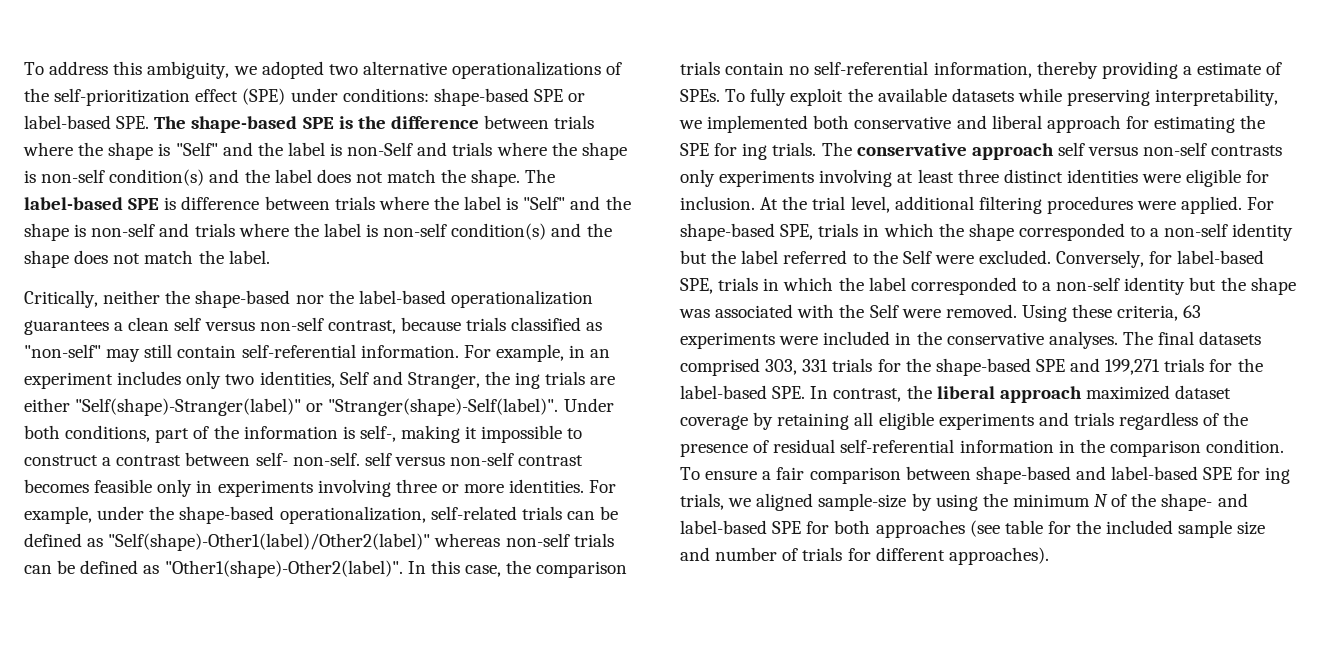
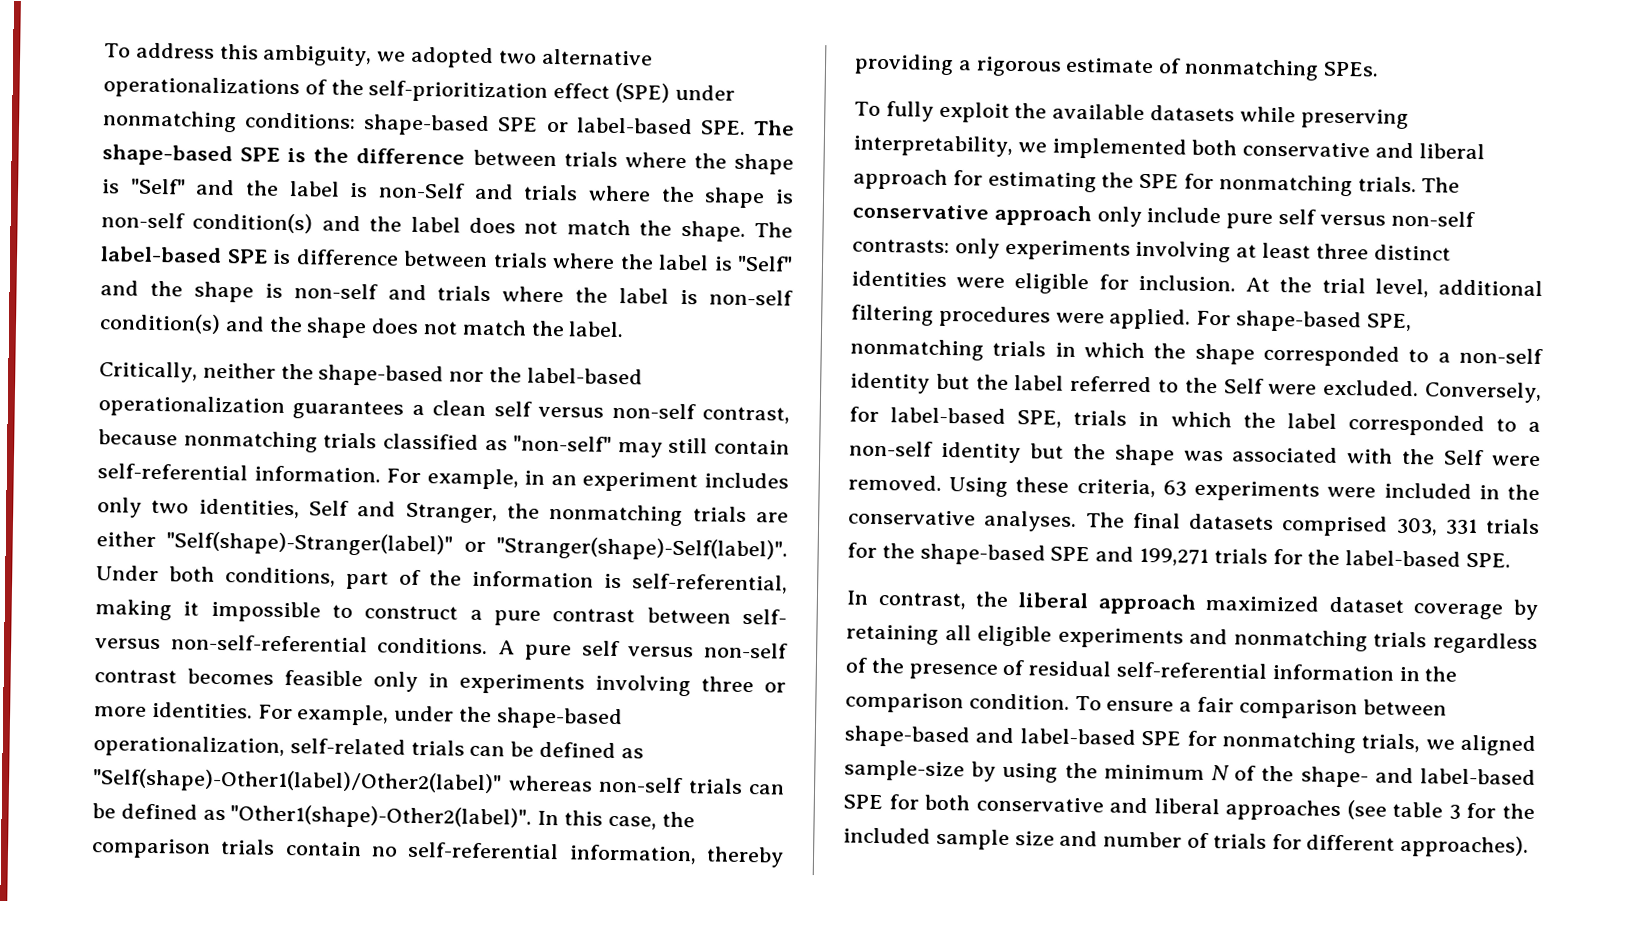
(338, 95) none -> [102,110,237,133] nonmatching
(461, 324) none -> [183,430,318,453] nonmatching
[515,372,541,389] ing -> [549,503,684,527] nonmatching
[359,425,396,442] self-, -> [632,573,788,594] self-referential,
(112, 461) none -> [493,610,541,626] pure
[292,452,360,466] non-self. -> [95,634,572,661] versus non-self-referential conditions. A pure
(1192, 70) none -> [975,56,1062,77] rigorous
(1283, 68) none -> [1184,58,1320,81] nonmatching
(720, 95) none -> (1379, 69) //
[742,143,768,160] ing -> [1218,174,1353,197] nonmatching
[1057,142,1283,156] self versus non-self contrasts -> [1096,206,1475,229] [852,238,950,254] only include pure self versus non-self contrasts:
(814, 232) none -> [850,338,984,361] nonmatching
(806, 392) none -> (1512, 560) //
(1069, 419) none -> [1233,629,1368,652] nonmatching
[1265,467,1291,484] ing -> [1221,731,1356,754] nonmatching
(871, 527) none -> [975,796,1220,815] conservative and liberal
(1043, 527) none -> [1448,804,1461,820] 3

